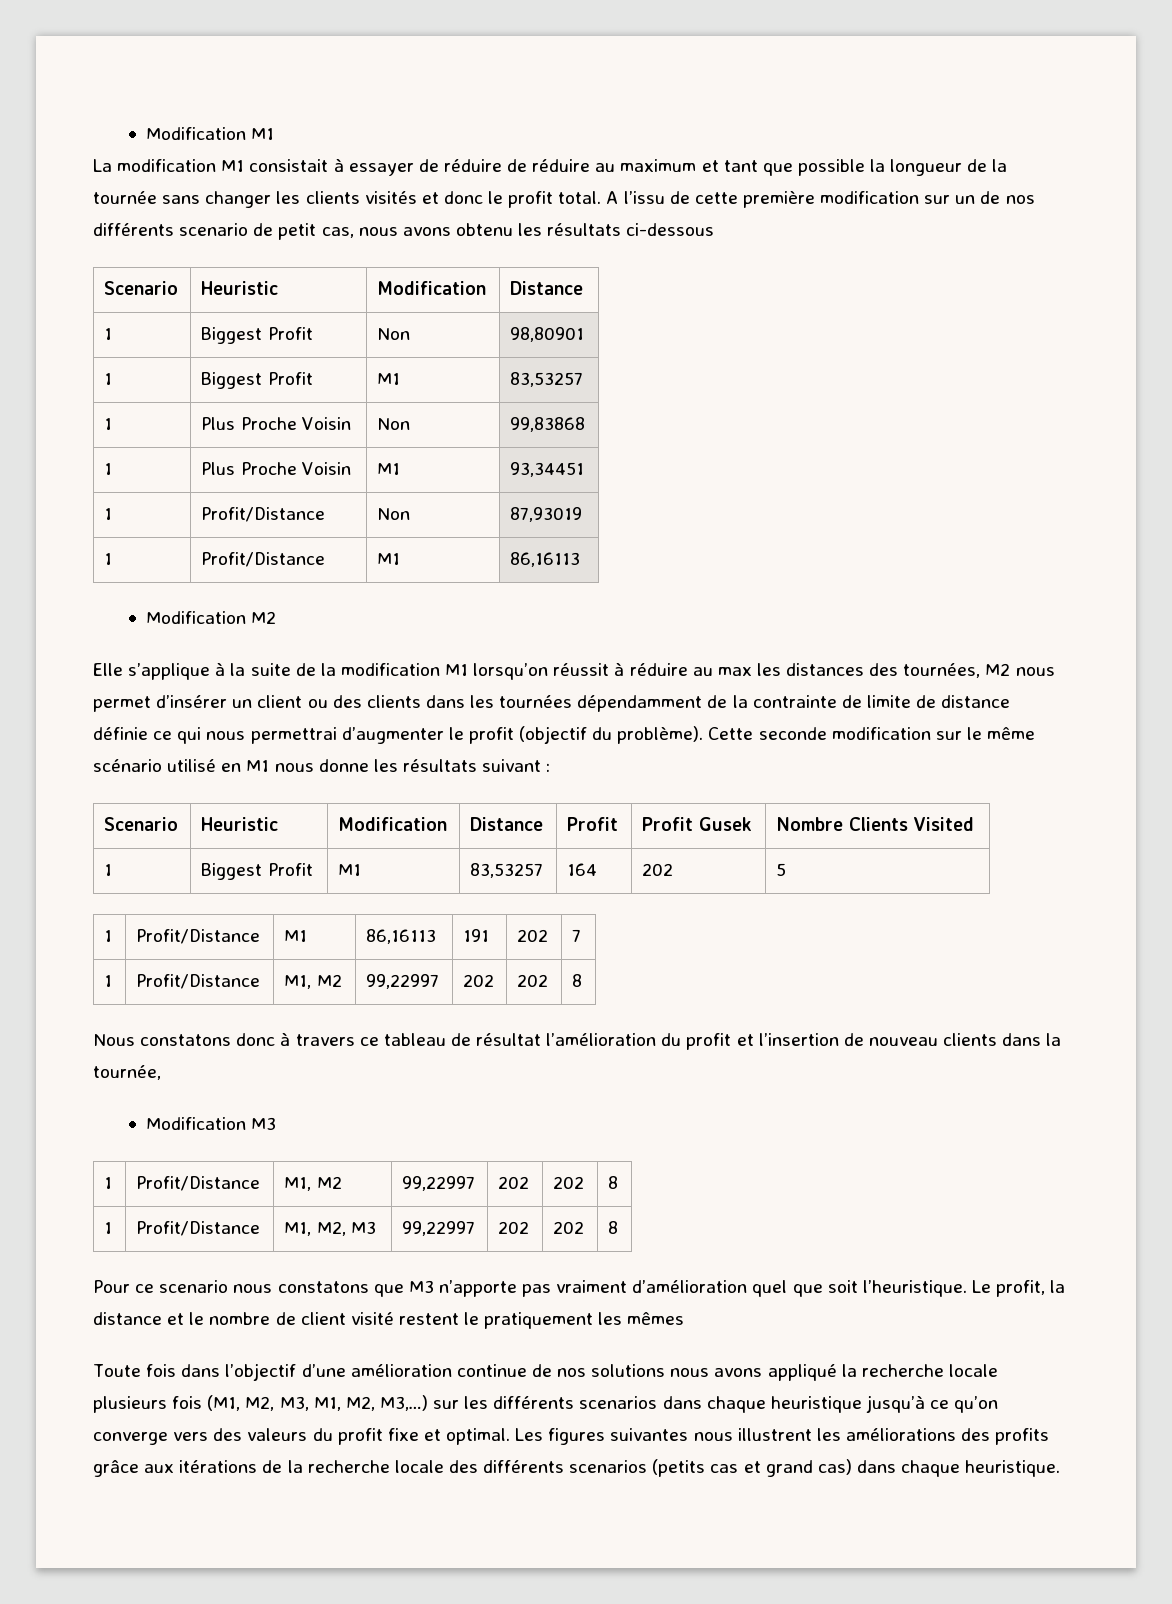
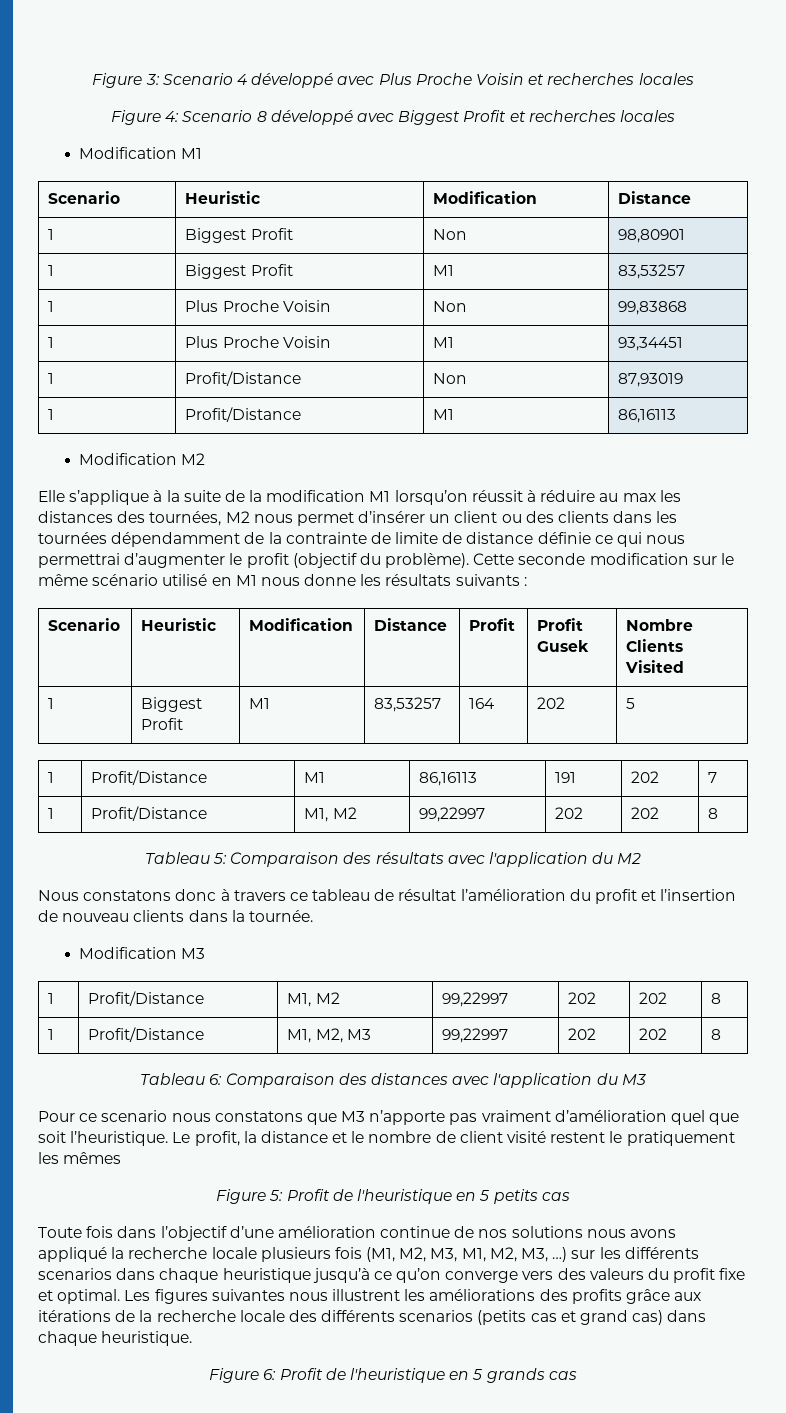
[146,127,275,140] [93,158,1008,176] [93,191,1035,208] [93,223,715,240] Modification M1 // La modification M1 consistait à essayer de réduire de réduire au maximum et tant que possible la longueur de la tournée sans changer les clients visités et donc le profit total. A l’issu de cette première modification sur un de nos différents scenario de petit cas, nous avons obtenu les résultats ci-dessous -> [92,73,694,88] [111,110,675,125] [78,147,202,159] Figure 3: Scenario 4 développé avec Plus Proche Voisin et recherches locales // Figure 4: Scenario 8 développé avec Biggest Profit et recherches locales // Modification M1
[482,759,542,772] suivant -> [455,574,520,586] suivants
(583, 980) none -> [144,852,642,867] // Tableau 5: Comparaison des résultats avec l'application du M2
[93,1065,161,1080] tournée, -> [248,910,313,922] tournée.
(619, 1227) none -> [140,1073,646,1088] // Tableau 6: Comparaison des distances avec l'application du M3
(685, 1318) none -> [216,1189,570,1204] // Figure 5: Profit de l'heuristique en 5 petits cas
[379,1395,428,1411] M3,…) -> [521,1247,568,1262] M3, …)
(1061, 1468) none -> [209,1368,577,1383] // Figure 6: Profit de l'heuristique en 5 grands cas

